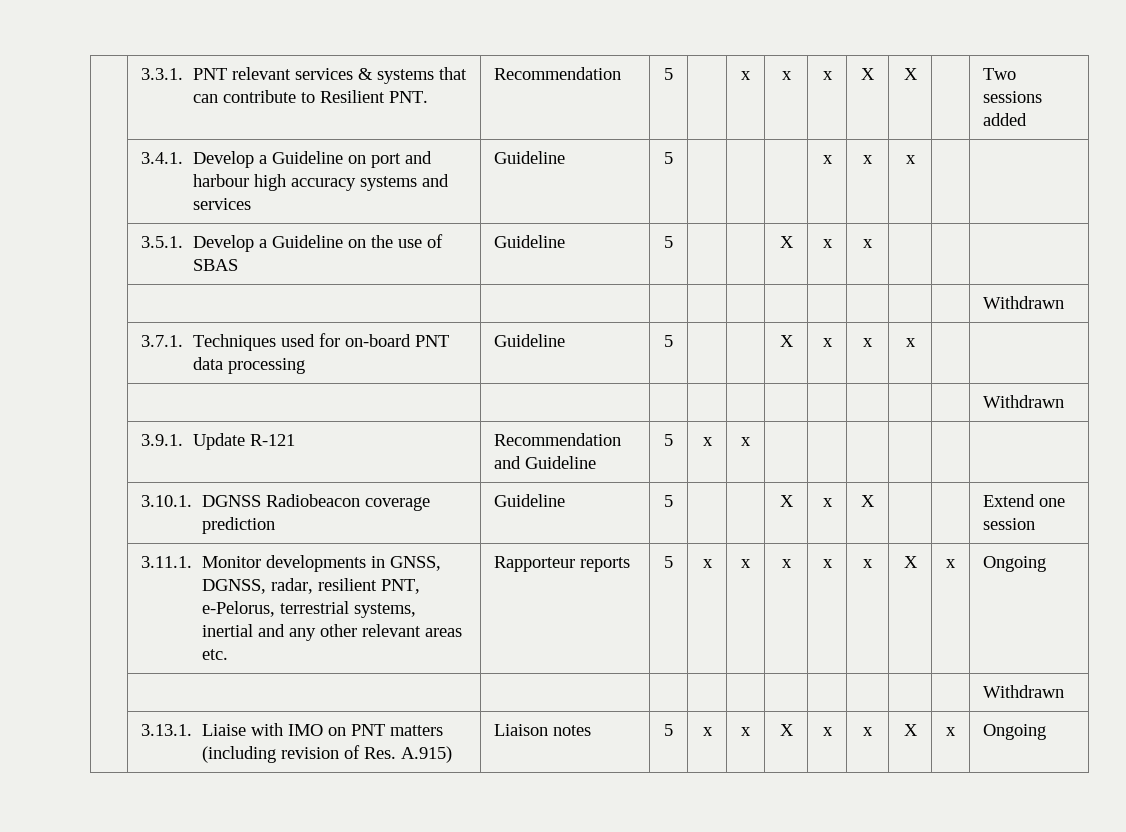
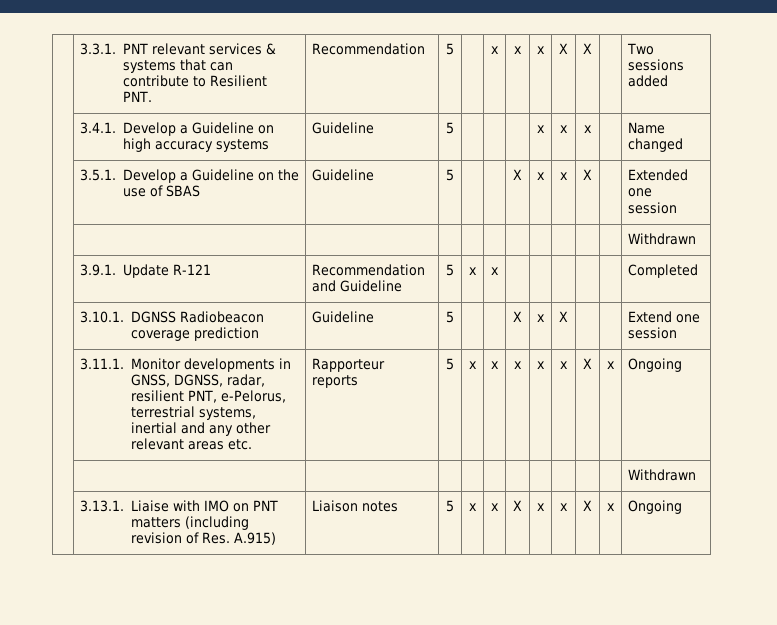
[370,151,432,168] [192,174,249,187] port and harbour -> (274, 129) none
[421,174,449,187] [192,198,251,210] and services -> (269, 145) none
(916, 159) none -> [628,122,666,134] [628,138,684,152] Name changed
[983,296,1065,309] [141,333,449,351] [192,357,305,374] [494,334,566,347] [664,335,673,347] [779,335,794,347] [822,338,833,347] [863,338,873,347] [905,338,916,347] | | // | | | | | | | | | | | Withdrawn // | 3.7.1. Techniques used for on-board PNT data processing | Guideline | 5 | | | X | x | x | x | | -> [583,169,592,180] [628,169,689,181] [628,188,653,197] [628,202,678,214] X | | Extended one session
(751, 441) none -> [628,264,699,278] Completed

